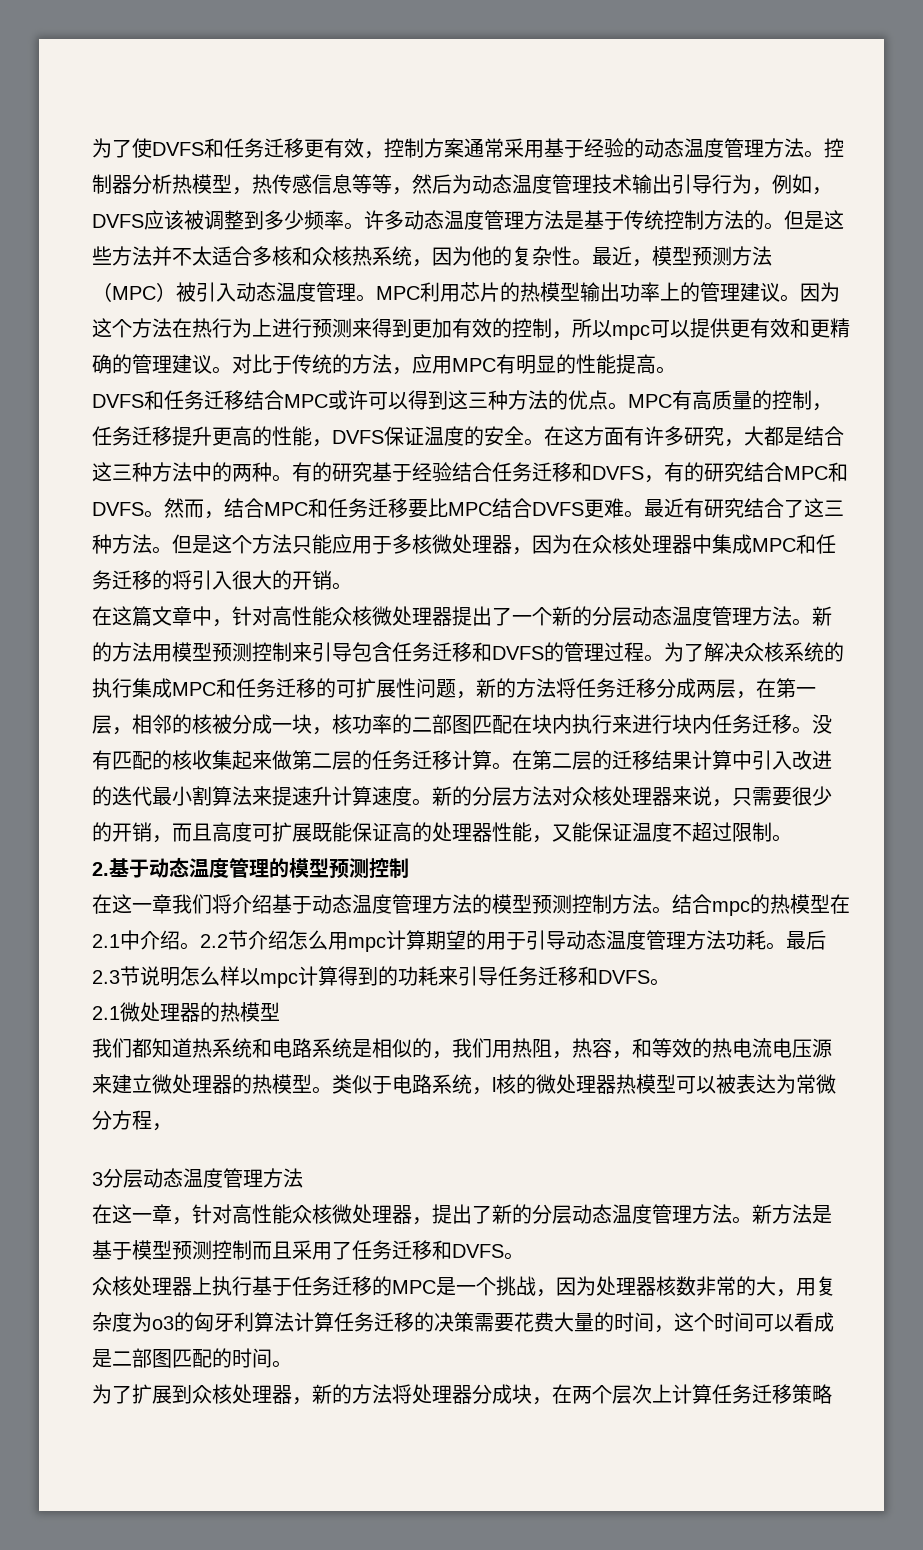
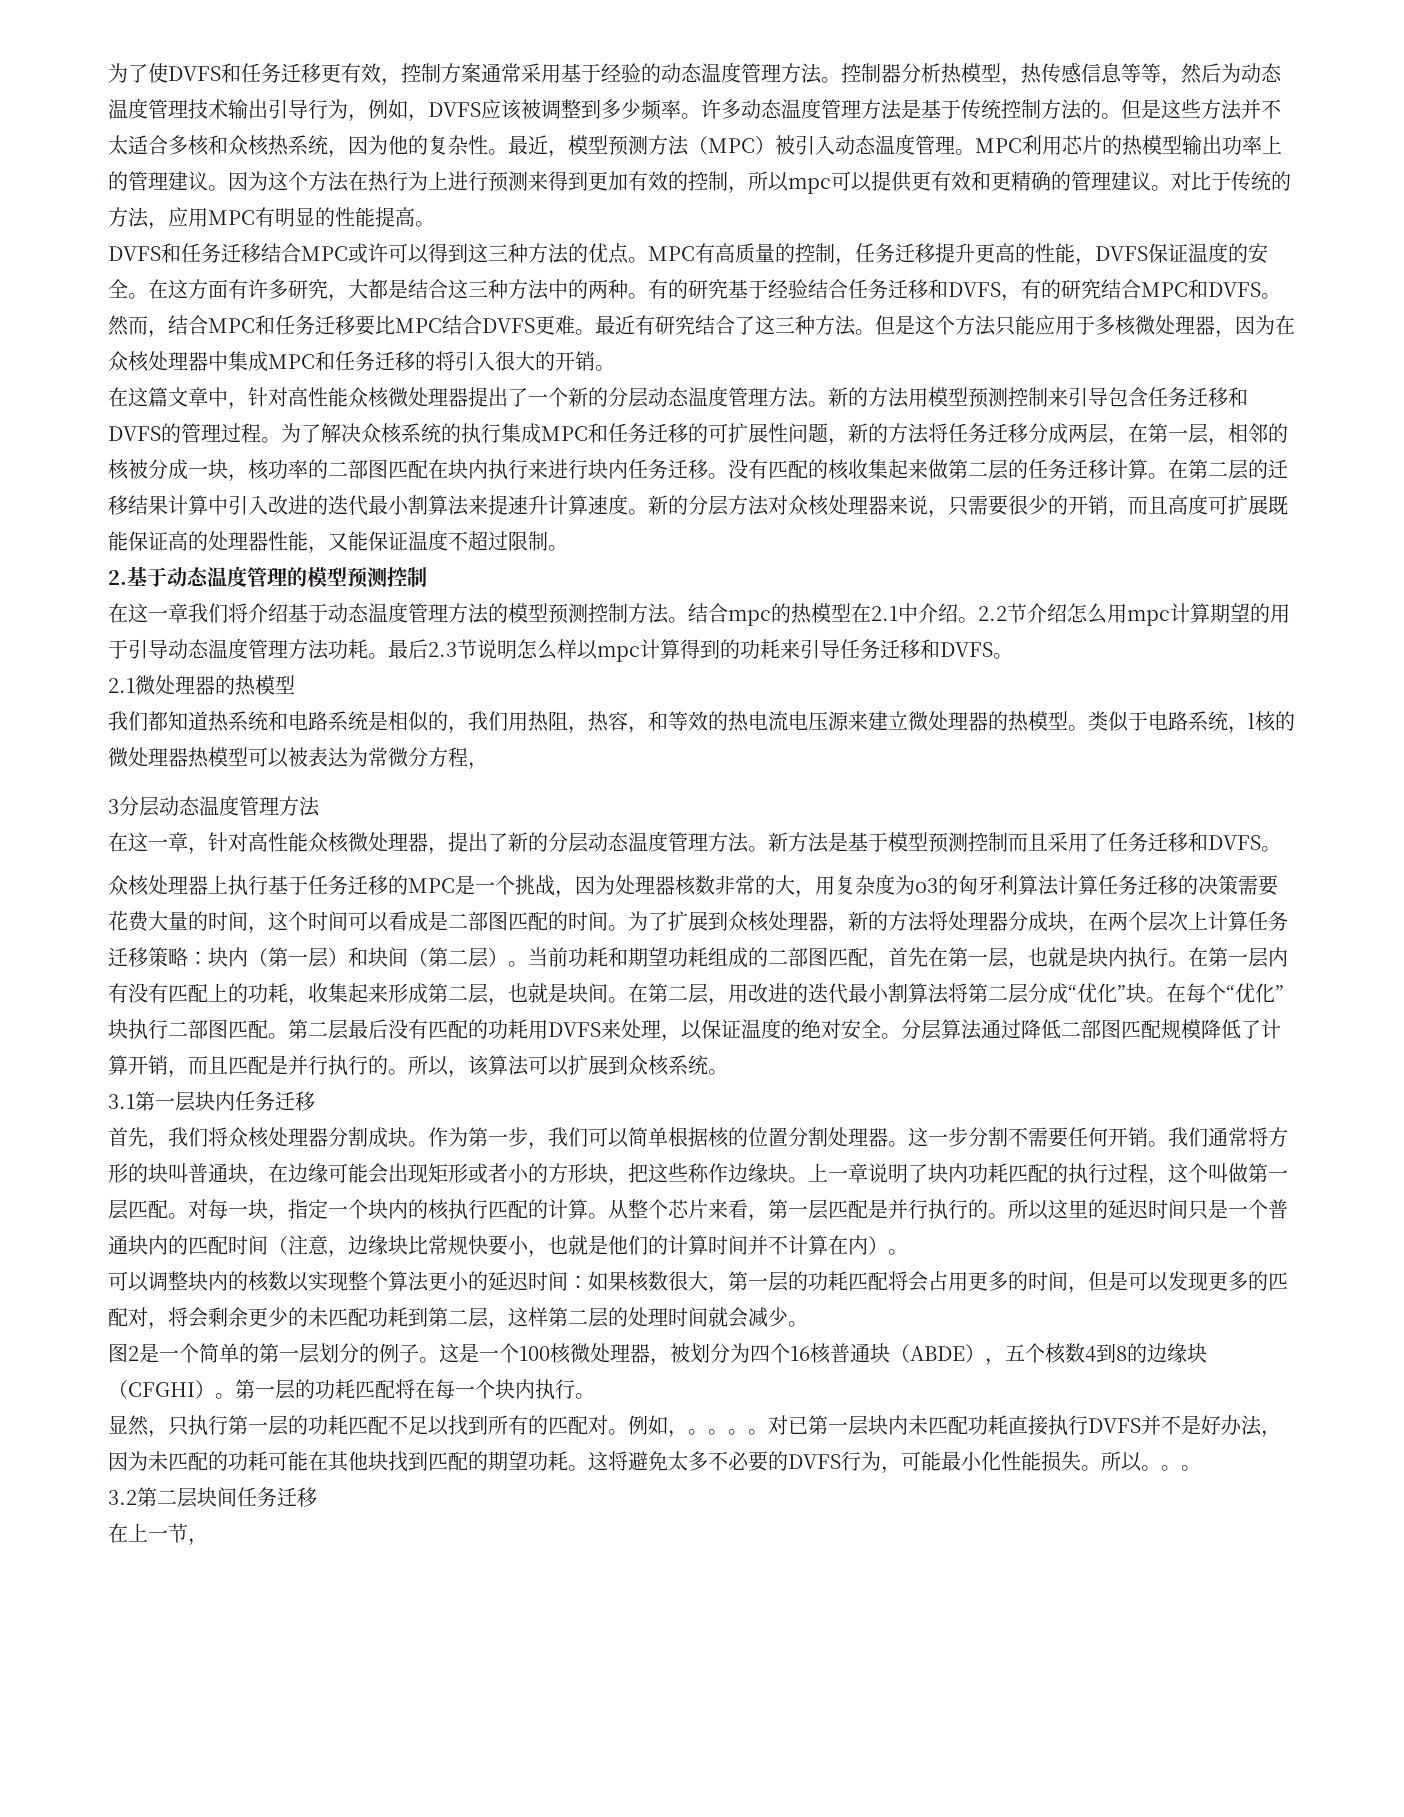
(292, 1364) // -> (628, 928) none
(832, 1394) none -> [188,947,1288,970] [108,983,1284,1006] [108,1018,1281,1042] [108,1055,728,1078] [108,1091,315,1112] [108,1127,1288,1150] [108,1163,1288,1186] [108,1199,1288,1222] [108,1235,908,1258] [108,1271,1288,1294] [108,1307,808,1330] [108,1343,1207,1366] [108,1379,595,1400] [108,1415,1281,1438] [108,1451,1201,1474] [108,1487,317,1508] [108,1523,208,1546] ：块内（第一层）和块间（第二层）。当前功耗和期望功耗组成的二部图匹配，首先在第一层，也就是块内执行。在第一层内有没有匹配上的功耗，收集起来形成第二层，也就是块间。在第二层，用改进的迭代最小割算法将第二层分成“优化”块。在每个“优化”块执行二部图匹配。第二层最后没有匹配的功耗用DVFS来处理，以保证温度的绝对安全。分层算法通过降低二部图匹配规模降低了计算开销，而且匹配是并行执行的。所以，该算法可以扩展到众核系统。 // 3.1第一层块内任务迁移 // 首先，我们将众核处理器分割成块。作为第一步，我们可以简单根据核的位置分割处理器。这一步分割不需要任何开销。我们通常将方形的块叫普通块，在边缘可能会出现矩形或者小的方形块，把这些称作边缘块。上一章说明了块内功耗匹配的执行过程，这个叫做第一层匹配。对每一块，指定一个块内的核执行匹配的计算。从整个芯片来看，第一层匹配是并行执行的。所以这里的延迟时间只是一个普通块内的匹配时间（注意，边缘块比常规快要小，也就是他们的计算时间并不计算在内）。 // 可以调整块内的核数以实现整个算法更小的延迟时间：如果核数很大，第一层的功耗匹配将会占用更多的时间，但是可以发现更多的匹配对，将会剩余更少的未匹配功耗到第二层，这样第二层的处理时间就会减少。 // 图2是一个简单的第一层划分的例子。这是一个100核微处理器，被划分为四个16核普通块（ABDE），五个核数4到8的边缘块（CFGHI）。第一层的功耗匹配将在每一个块内执行。 // 显然，只执行第一层的功耗匹配不足以找到所有的匹配对。例如，。。。。对已第一层块内未匹配功耗直接执行DVFS并不是好办法，因为未匹配的功耗可能在其他块找到匹配的期望功耗。这将避免太多不必要的DVFS行为，可能最小化性能损失。所以。。。 // 3.2第二层块间任务迁移 // 在上一节，

